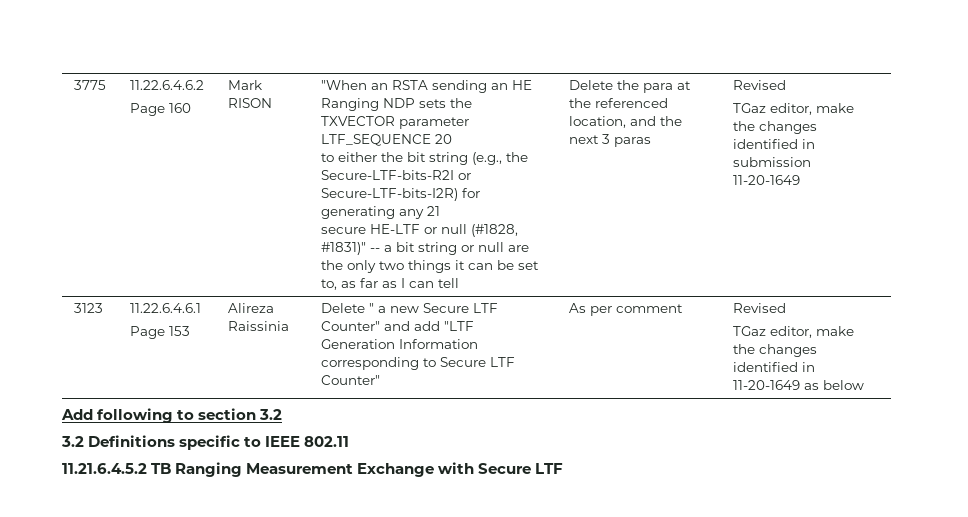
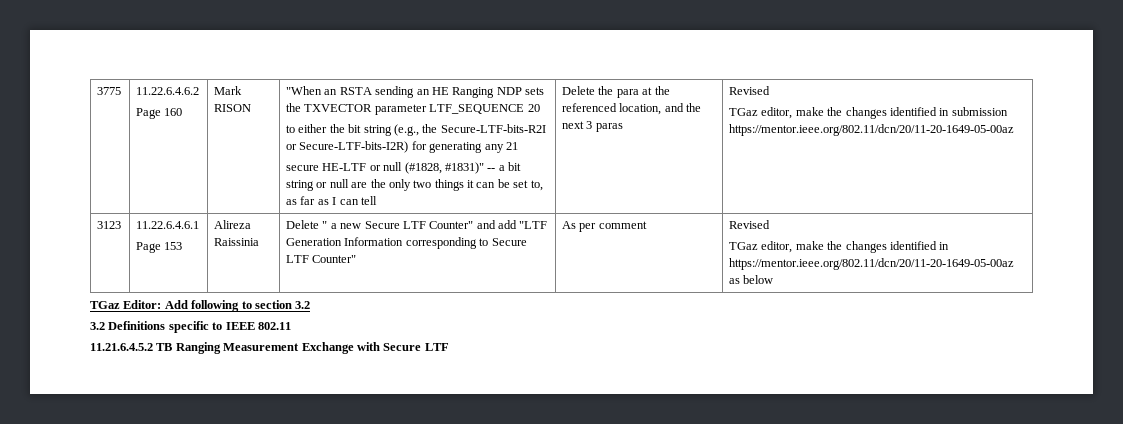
[732,175,800,185] 11-20-1649 -> [729,124,1015,136] https://mentor.ieee.org/802.11/dcn/20/11-20-1649-05-00az
[732,380,800,390] 11-20-1649 -> [729,258,1015,270] https://mentor.ieee.org/802.11/dcn/20/11-20-1649-05-00az
(864, 385) none -> [90,300,162,309] TGaz Editor:

